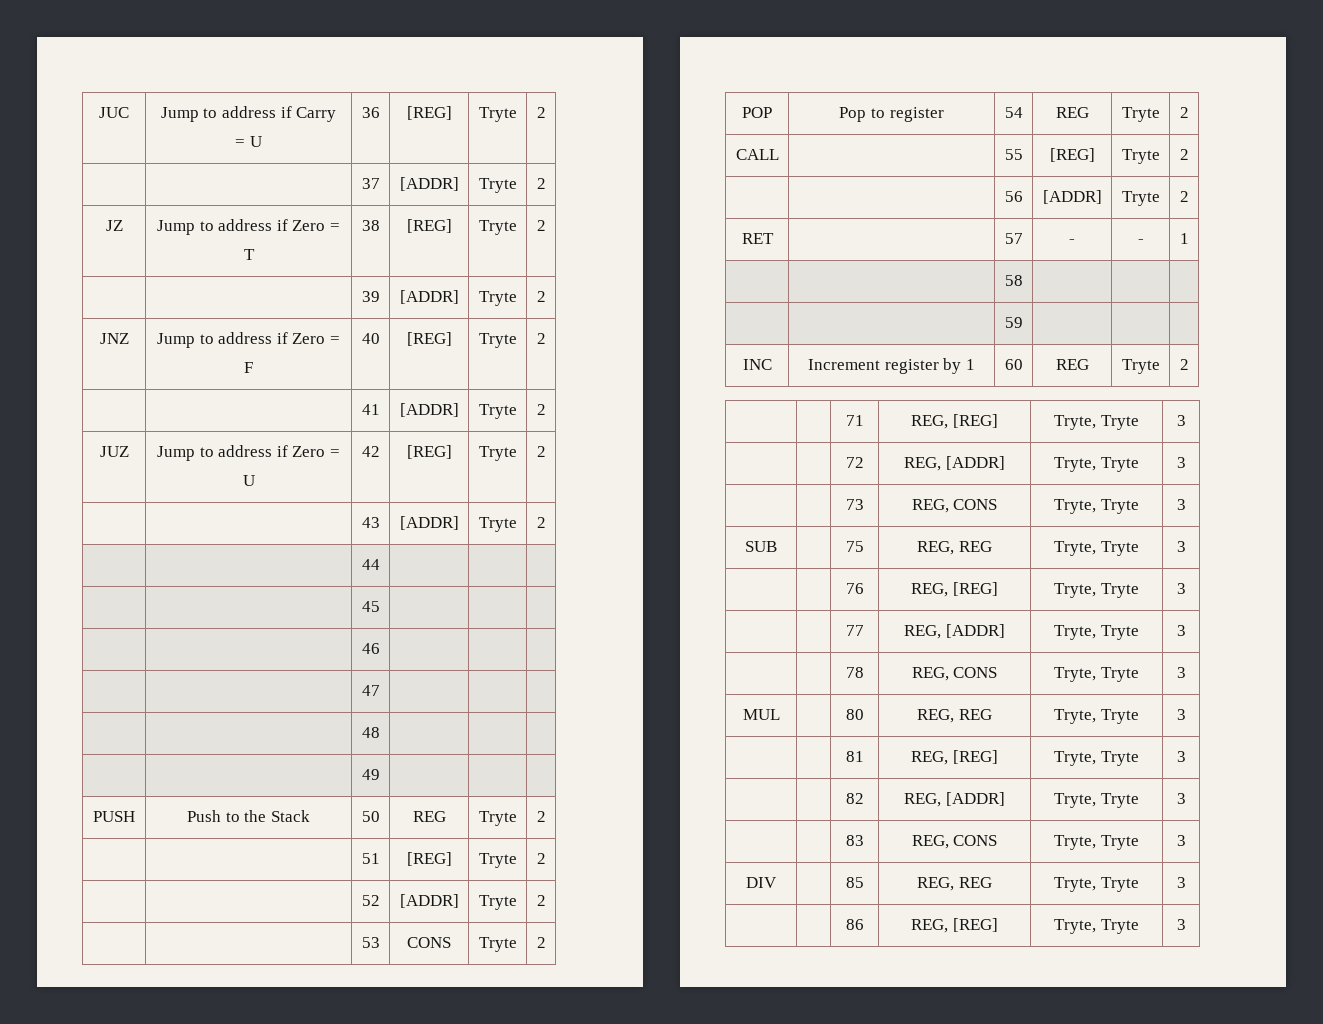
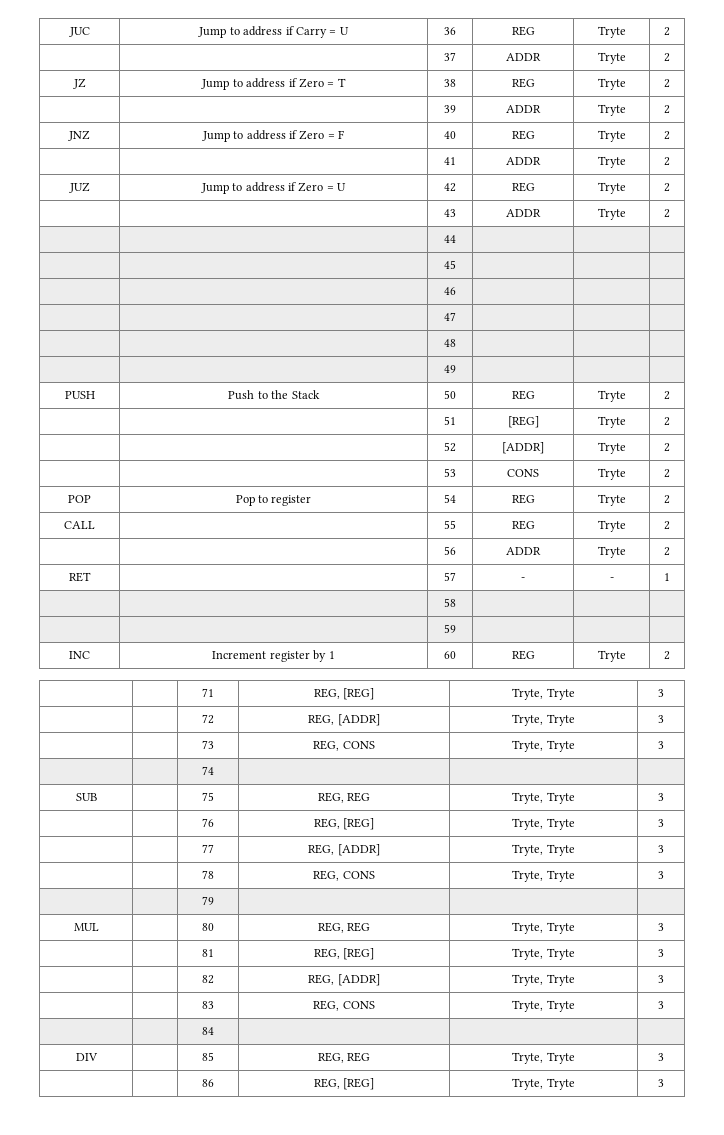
[406,106,452,120] [REG] -> [511,26,535,36] REG
[399,177,459,191] [ADDR] -> [506,53,541,61] ADDR
[406,219,452,233] [REG] -> [511,78,535,88] REG
[399,290,459,304] [ADDR] -> [506,105,541,113] ADDR
[406,332,452,346] [REG] -> [511,130,535,140] REG
[399,403,459,417] [ADDR] -> [506,157,541,165] ADDR
[406,445,452,459] [REG] -> [511,182,535,192] REG
[399,516,459,530] [ADDR] -> [506,209,541,217] ADDR
[1049,148,1095,162] [REG] -> [511,520,535,530] REG
[1042,190,1102,204] [ADDR] -> [506,547,541,555] ADDR
(1186, 504) none -> [202,766,214,775] // | | 74 | | |
(1186, 672) none -> [202,896,214,905] // | | 79 | | |
(1186, 840) none -> [202,1027,214,1035] // | | 84 | | |

